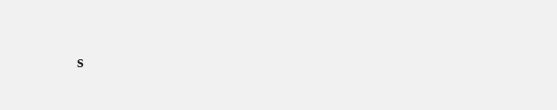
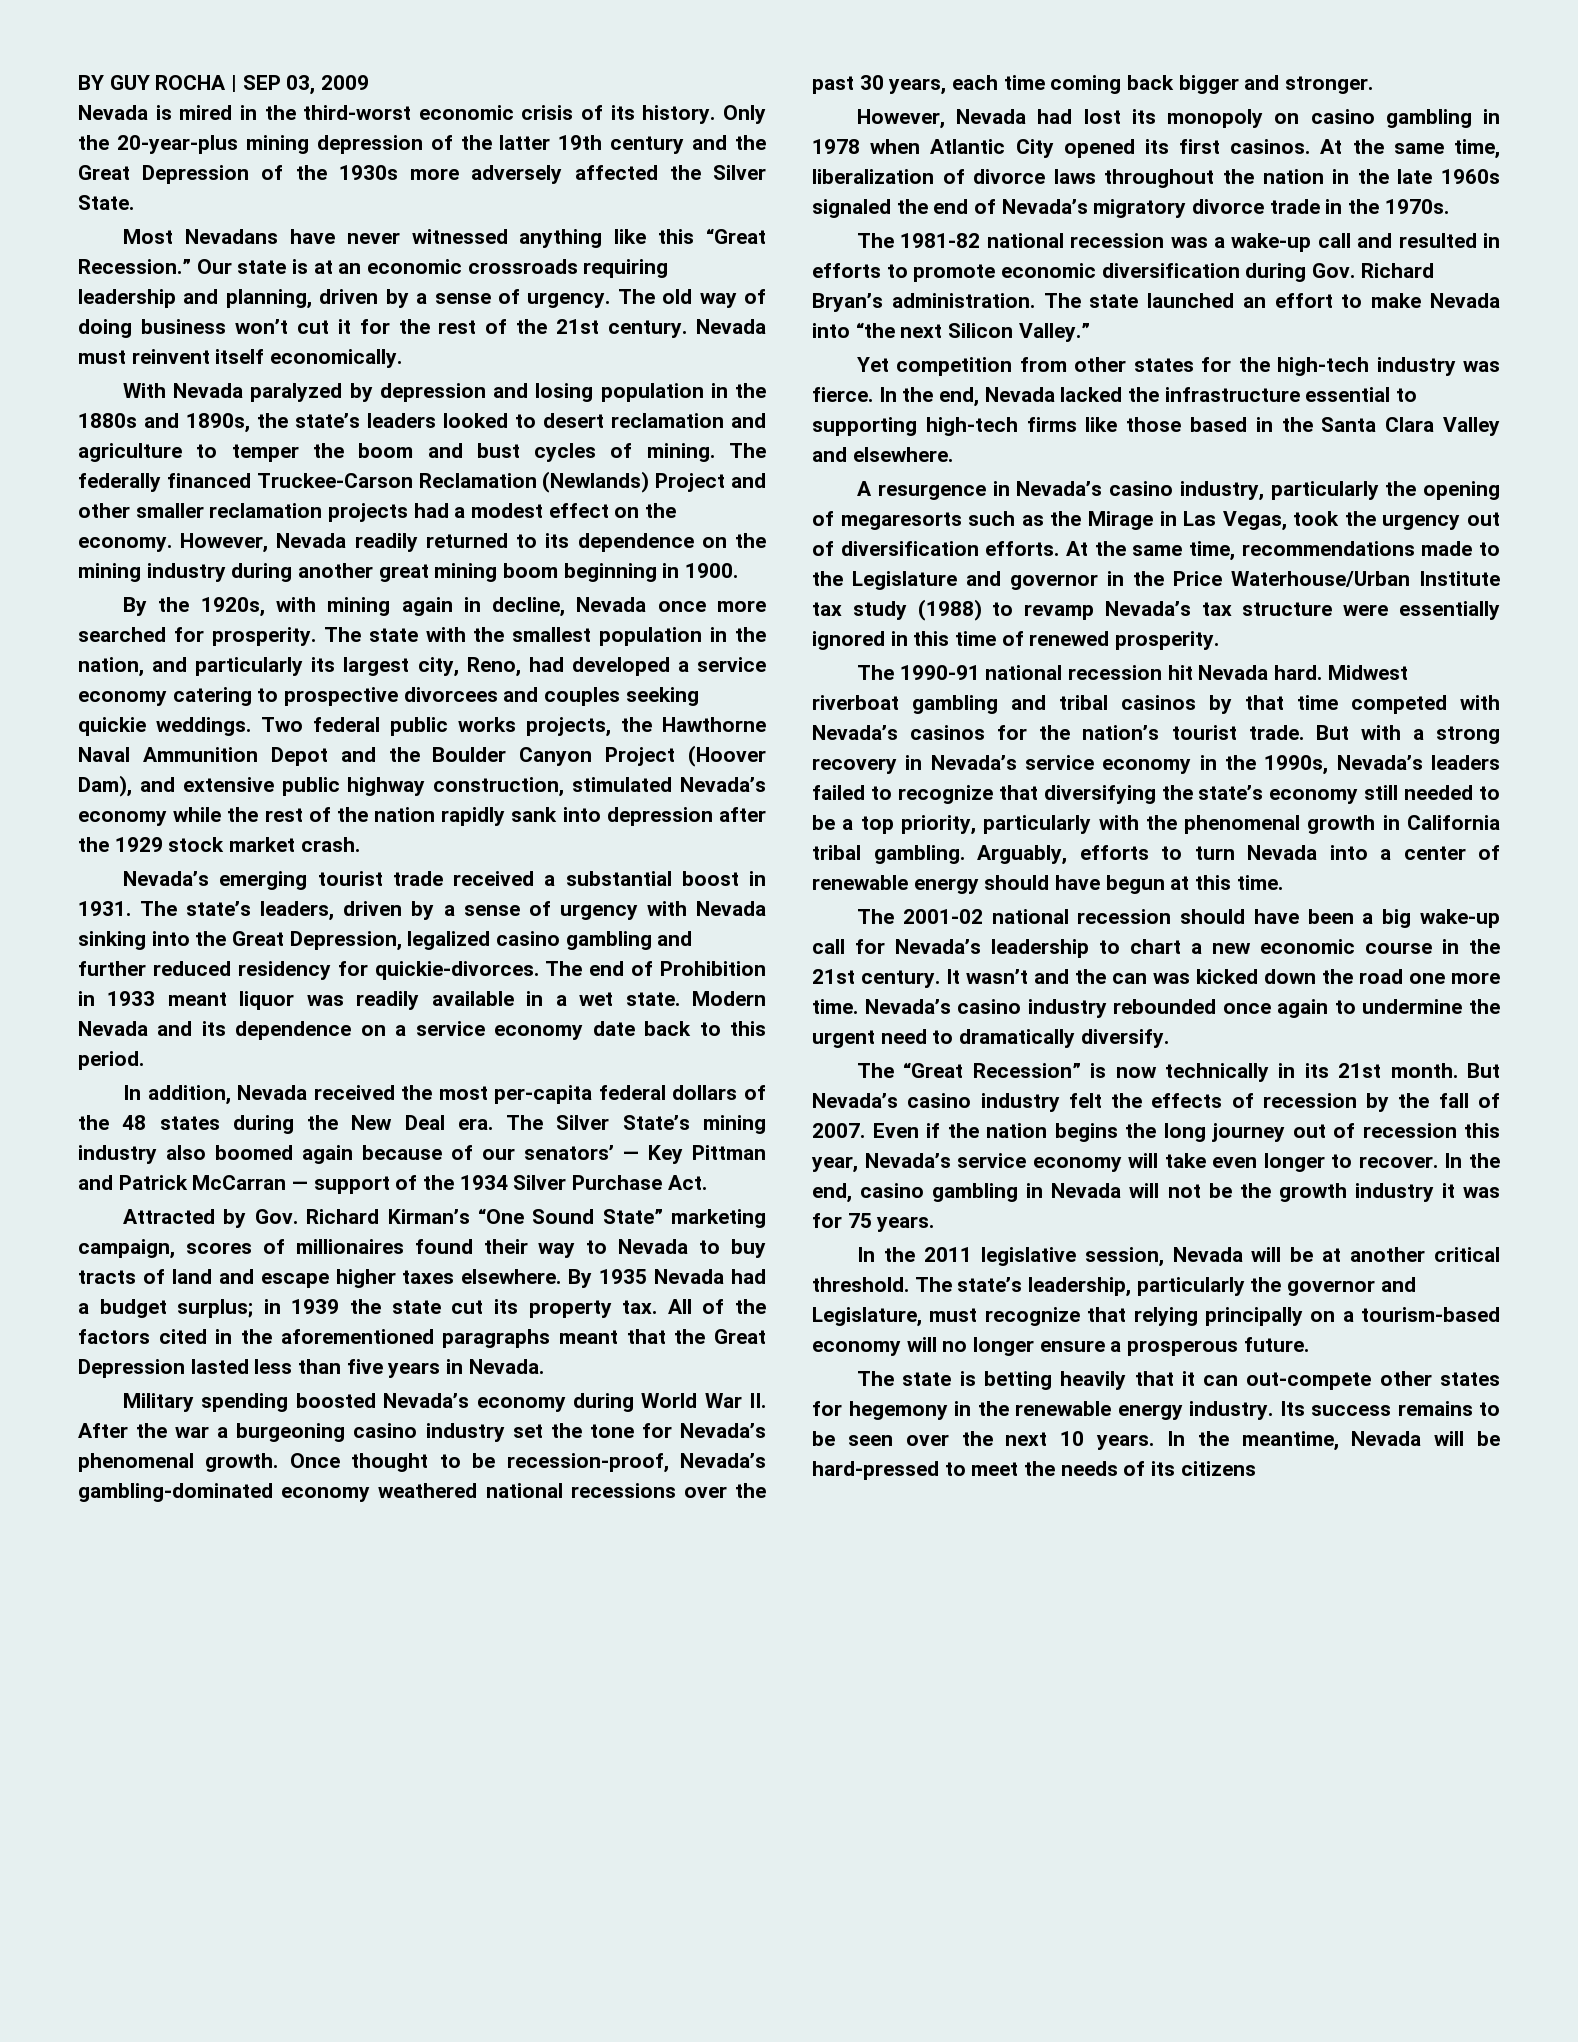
[77,59,85,68] s -> [78,75,370,95] [78,105,766,124] [78,135,766,154] [78,165,766,184] [78,195,134,210] [123,228,767,248] [78,259,669,278] [78,289,766,309] [78,319,766,338] [78,349,403,368] [123,383,766,402] [78,413,766,433] [78,443,766,462] [78,471,766,493] [78,503,677,522] [78,533,766,553] [78,563,739,582] [123,597,766,617] [78,627,766,646] [78,657,767,677] [78,687,699,706] [78,717,766,737] [78,745,766,767] [78,775,766,797] [78,807,766,826] [78,837,360,852] [123,871,767,890] [78,901,766,921] [78,931,693,951] [78,961,766,980] [78,991,766,1010] [78,1021,767,1040] [78,1051,144,1070] [123,1085,766,1105] [78,1115,766,1134] [78,1145,766,1164] [78,1175,707,1194] [123,1208,767,1228] [78,1239,766,1259] [78,1269,766,1288] [78,1299,767,1318] [78,1329,766,1348] [78,1359,544,1378] [123,1393,767,1412] [78,1423,766,1442] [78,1453,767,1473] [78,1483,766,1502] [812,75,1374,95] [857,109,1500,129] [812,139,1500,159] [812,169,1500,188] [812,199,1449,218] [857,233,1500,252] [812,263,1434,282] [812,293,1500,312] [812,322,1090,342] [857,357,1500,376] [812,387,1418,407] [812,417,1500,436] [812,447,953,462] [857,481,1500,501] [812,511,1500,531] [812,541,1500,561] [812,571,1500,590] [812,599,1500,621] [812,631,1220,650] [857,665,1408,680] [812,695,1500,714] [812,725,1500,744] [812,755,1500,775] [812,785,1500,804] [812,815,1500,835] [812,845,1500,865] [812,875,1283,894] [857,909,1500,928] [812,939,1500,958] [812,969,1500,988] [812,999,1500,1018] [812,1029,1169,1048] [857,1062,1500,1082] [812,1093,1500,1112] [812,1123,1500,1142] [811,1153,1500,1173] [812,1183,1500,1203] [812,1213,935,1232] [857,1247,1500,1267] [812,1277,1416,1297] [812,1307,1500,1327] [812,1337,1309,1356] [857,1371,1500,1390] [812,1401,1500,1420] [812,1431,1500,1451] [812,1461,1256,1480] BY GUY ROCHA | SEP 03, 2009 // Nevada is mired in the third-worst economic crisis of its history. Only the 20-year-plus mining depression of the latter 19th century and the Great Depression of the 1930s more adversely affected the Silver State. // Most Nevadans have never witnessed anything like this “Great Recession.” Our state is at an economic crossroads requiring leadership and planning, driven by a sense of urgency. The old way of doing business won’t cut it for the rest of the 21st century. Nevada must reinvent itself economically. // With Nevada paralyzed by depression and losing population in the 1880s and 1890s, the state’s leaders looked to desert reclamation and agriculture to temper the boom and bust cycles of mining. The federally financed Truckee-Carson Reclamation (Newlands) Project and other smaller reclamation projects had a modest effect on the economy. However, Nevada readily returned to its dependence on the mining industry during another great mining boom beginning in 1900. // By the 1920s, with mining again in decline, Nevada once more searched for prosperity. The state with the smallest population in the nation, and particularly its largest city, Reno, had developed a service economy catering to prospective divorcees and couples seeking quickie weddings. Two federal public works projects, the Hawthorne Naval Ammunition Depot and the Boulder Canyon Project (Hoover Dam), and extensive public highway construction, stimulated Nevada’s economy while the rest of the nation rapidly sank into depression after the 1929 stock market crash. // Nevada’s emerging tourist trade received a substantial boost in 1931. The state’s leaders, driven by a sense of urgency with Nevada sinking into the Great Depression, legalized casino gambling and further reduced residency for quickie-divorces. The end of Prohibition in 1933 meant liquor was readily available in a wet state. Modern Nevada and its dependence on a service economy date back to this period. // In addition, Nevada received the most per-capita federal dollars of the 48 states during the New Deal era. The Silver State’s mining industry also boomed again because of our senators’ — Key Pittman and Patrick McCarran — support of the 1934 Silver Purchase Act. // Attracted by Gov. Richard Kirman’s “One Sound State” marketing campaign, scores of millionaires found their way to Nevada to buy tracts of land and escape higher taxes elsewhere. By 1935 Nevada had a budget surplus; in 1939 the state cut its property tax. All of the factors cited in the aforementioned paragraphs meant that the Great Depression lasted less than five years in Nevada. // Military spending boosted Nevada’s economy during World War II. After the war a burgeoning casino industry set the tone for Nevada’s phenomenal growth. Once thought to be recession-proof, Nevada’s gambling-dominated economy weathered national recessions over the past 30 years, each time coming back bigger and stronger. // However, Nevada had lost its monopoly on casino gambling in 1978 when Atlantic City opened its first casinos. At the same time, liberalization of divorce laws throughout the nation in the late 1960s signaled the end of Nevada’s migratory divorce trade in the 1970s. // The 1981-82 national recession was a wake-up call and resulted in efforts to promote economic diversification during Gov. Richard Bryan’s administration. The state launched an effort to make Nevada into “the next Silicon Valley.” // Yet competition from other states for the high-tech industry was fierce. In the end, Nevada lacked the infrastructure essential to supporting high-tech firms like those based in the Santa Clara Valley and elsewhere. // A resurgence in Nevada’s casino industry, particularly the opening of megaresorts such as the Mirage in Las Vegas, took the urgency out of diversification efforts. At the same time, recommendations made to the Legislature and governor in the Price Waterhouse/Urban Institute tax study (1988) to revamp Nevada’s tax structure were essentially ignored in this time of renewed prosperity. // The 1990-91 national recession hit Nevada hard. Midwest riverboat gambling and tribal casinos by that time competed with Nevada’s casinos for the nation’s tourist trade. But with a strong recovery in Nevada’s service economy in the 1990s, Nevada’s leaders failed to recognize that diversifying the state’s economy still needed to be a top priority, particularly with the phenomenal growth in California tribal gambling. Arguably, efforts to turn Nevada into a center of renewable energy should have begun at this time. // The 2001-02 national recession should have been a big wake-up call for Nevada’s leadership to chart a new economic course in the 21st century. It wasn’t and the can was kicked down the road one more time. Nevada’s casino industry rebounded once again to undermine the urgent need to dramatically diversify. // The “Great Recession” is now technically in its 21st month. But Nevada’s casino industry felt the effects of recession by the fall of 2007. Even if the nation begins the long journey out of recession this year, Nevada’s service economy will take even longer to recover. In the end, casino gambling in Nevada will not be the growth industry it was for 75 years. // In the 2011 legislative session, Nevada will be at another critical threshold. The state’s leadership, particularly the governor and Legislature, must recognize that relying principally on a tourism-based economy will no longer ensure a prosperous future. // The state is betting heavily that it can out-compete other states for hegemony in the renewable energy industry. Its success remains to be seen over the next 10 years. In the meantime, Nevada will be hard-pressed to meet the needs of its citizens

